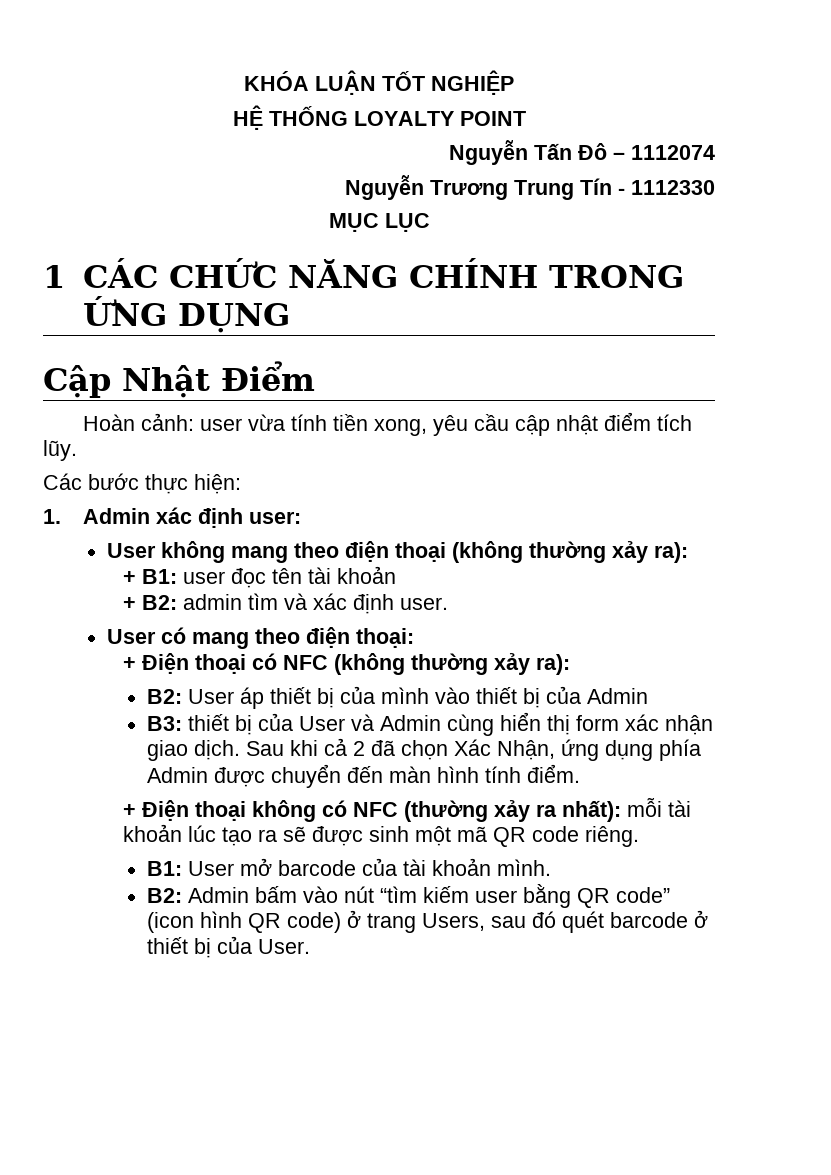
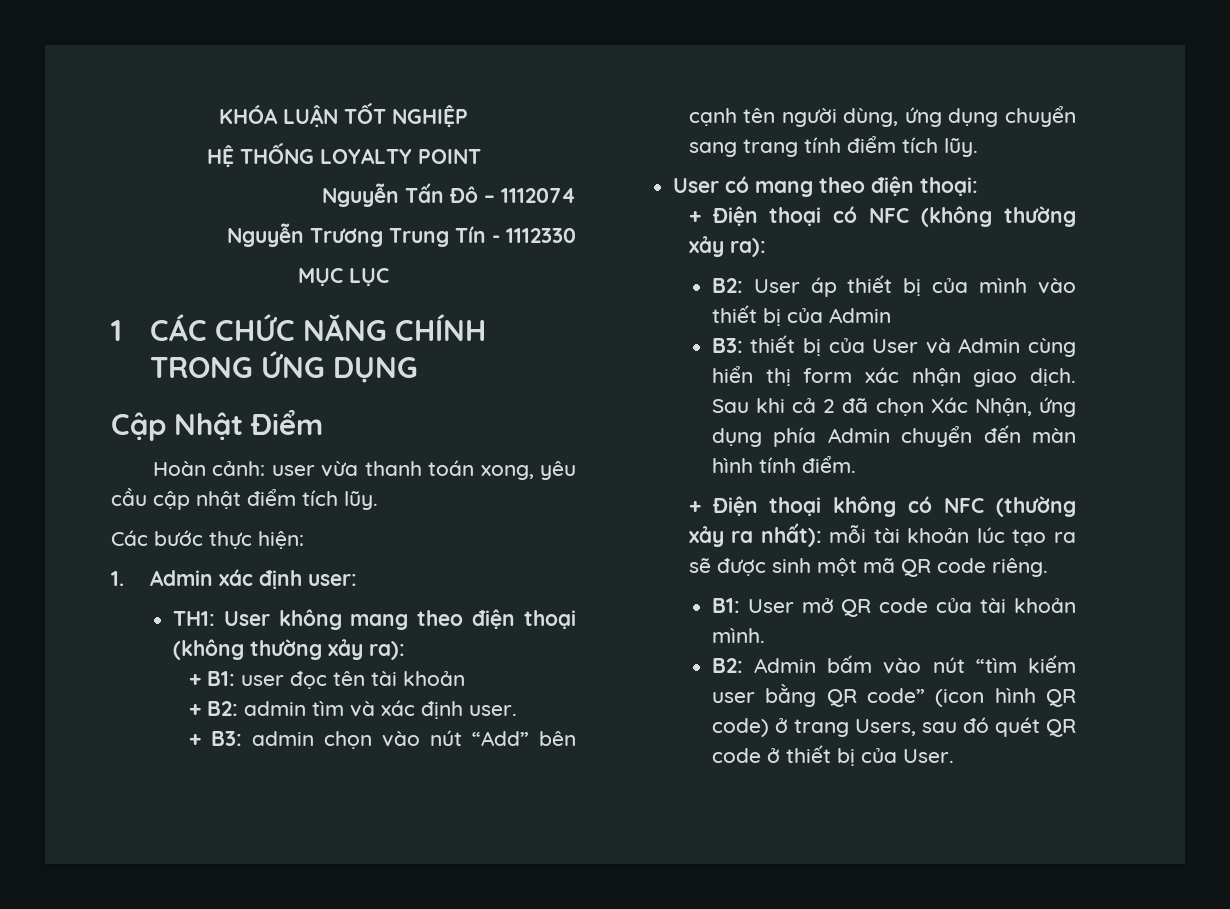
[290,414,368,431] tính tiền -> [364,460,475,476] thanh toán
(302, 517) none -> [172,611,215,626] TH1:
(449, 603) none -> [188,730,577,749] [688,106,1076,127] [688,136,978,157] // + B3: admin chọn vào nút “Add” bên cạnh tên người dùng, ứng dụng chuyển sang trang tính điểm tích lũy.
[214,767,266,787] được -> (890, 435) none
[278,860,357,876] barcode -> [841,598,929,617] QR code
[610,912,689,928] barcode -> [1046,719,1076,737] [711,748,761,763] QR code

